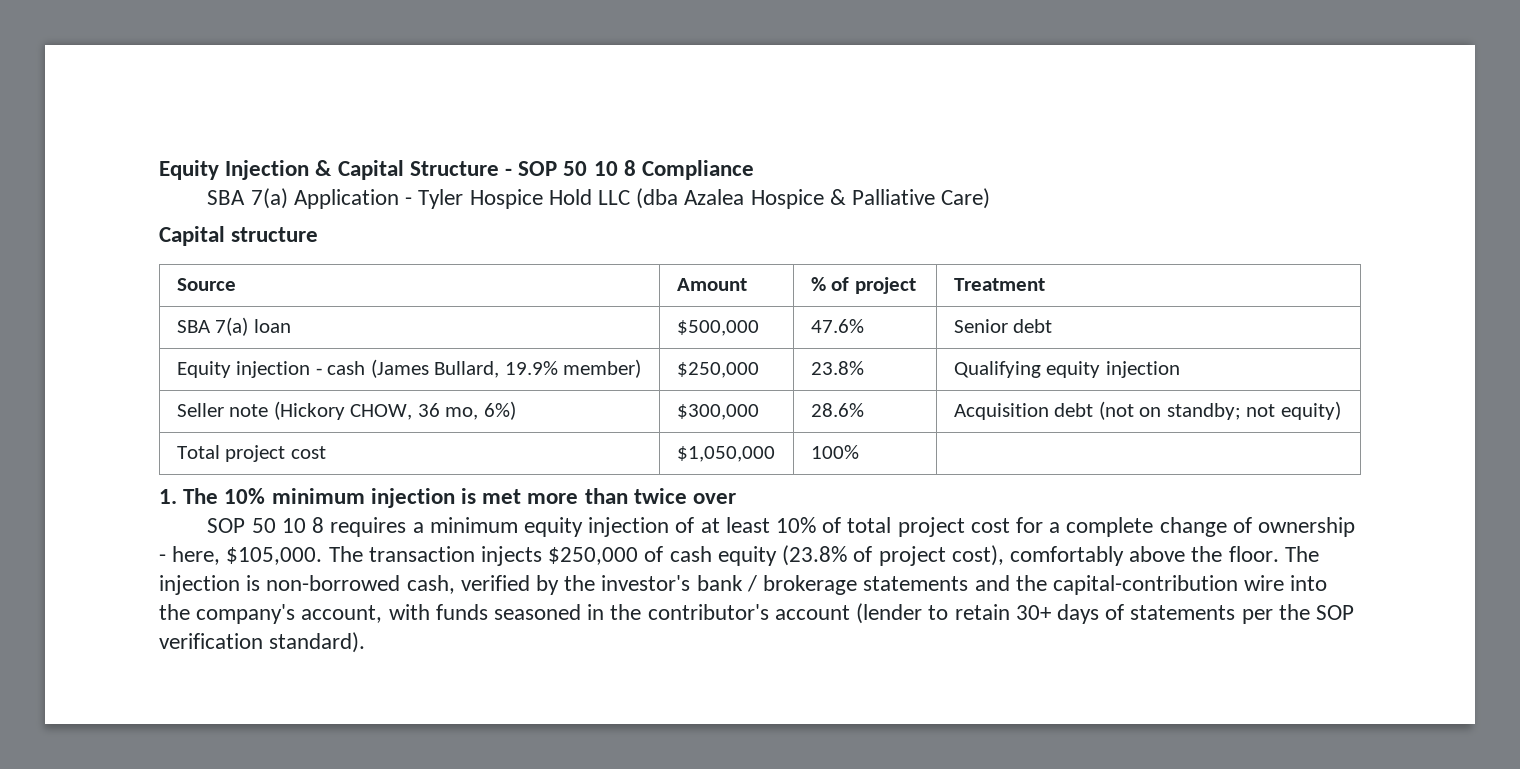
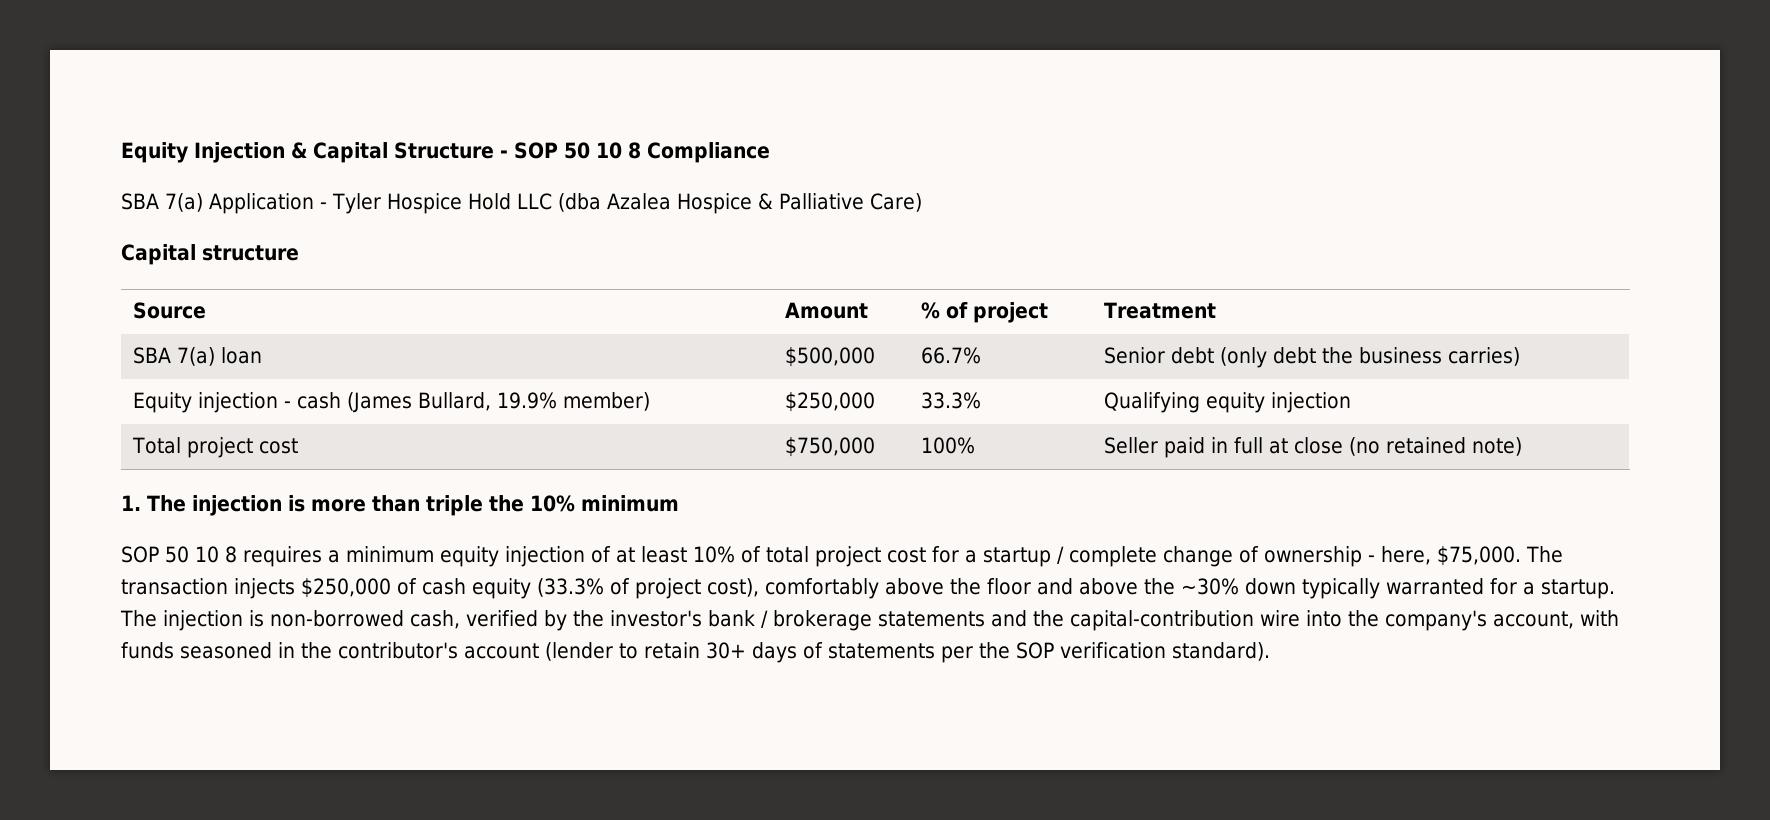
[810,319,864,333] 47.6% -> [920,347,981,364] 66.7%
(1053, 326) none -> [1219,347,1520,368] (only debt the business carries)
[810,361,864,375] 23.8% -> [920,392,981,409] 33.3%
[176,401,516,420] [676,404,759,420] [810,403,864,417] [953,401,1341,420] // Seller note (Hickory CHOW, 36 mo, 6%) | $300,000 | 28.6% | Acquisition debt (not on standby; not equity) -> (1351, 402) none
[676,446,775,462] $1,050,000 -> [784,437,875,457] $750,000
[159,488,737,508] // 1. The 10% minimum injection is met more than twice over -> [1103,437,1522,458] [121,495,679,516] Seller paid in full at close (no retained note) // 1. The injection is more than triple the 10% minimum
(1061, 527) none -> [983,546,1064,567] startup /
[226,547,323,565] $105,000. -> [1437,546,1521,566] $75,000.
[782,545,848,566] (23.8% -> [537,578,604,597] (33.3%
[1228,546,1279,562] floor. -> [987,578,1615,599] floor and above the ~30% down typically warranted for a startup.

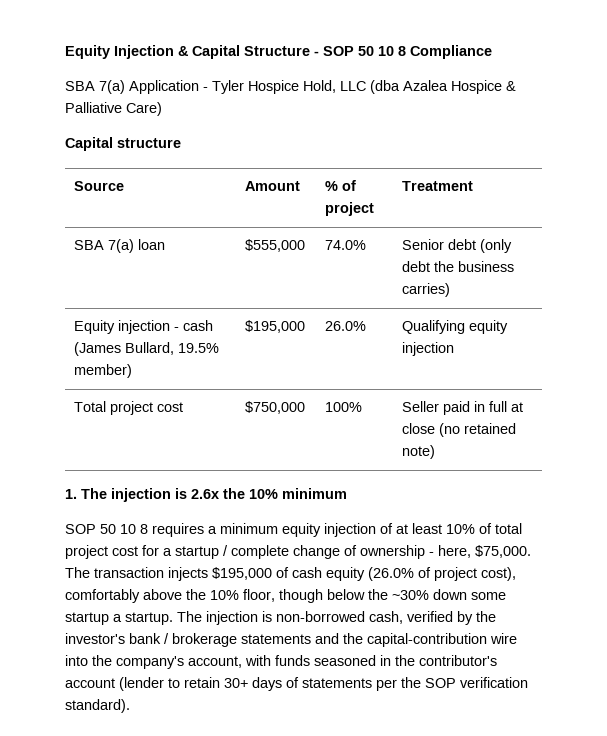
[467,193,511,210] Hold -> [303,80,336,93] Hold,
[784,347,875,367] [920,347,981,364] $500,000 | 66.7% -> [245,239,306,252] [325,240,367,250] $555,000 | 74.0%
[496,392,557,409] 19.9% -> [178,343,220,353] 19.5%
[784,392,875,412] [920,392,981,409] $250,000 | 33.3% -> [245,320,306,333] [325,321,367,331] $195,000 | 26.0%
[311,495,483,516] more than triple -> [191,489,219,499] 2.6x
[301,578,391,598] $250,000 -> [212,567,272,580] $195,000
[537,578,604,597] (33.3% -> [368,567,414,581] (26.0%
[987,578,1517,599] floor and above the ~30% down typically warranted for -> [210,589,506,603] [65,612,109,625] 10% floor, though below the ~30% down some startup

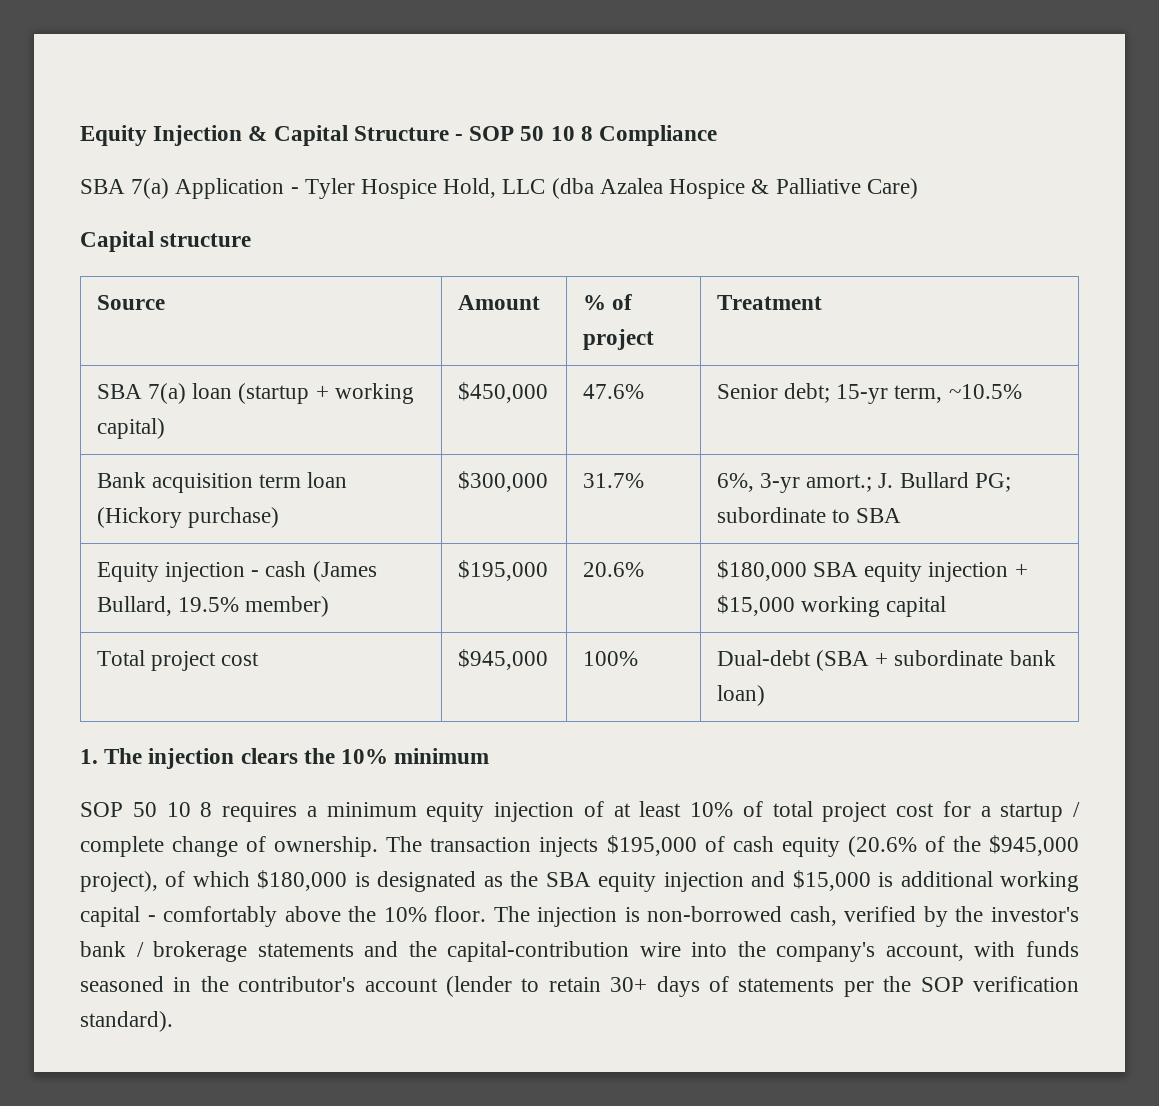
[245,239,306,252] [325,240,367,250] [402,239,513,253] [402,261,515,272] [402,283,451,297] | $555,000 | 74.0% | Senior debt (only debt the business carries) -> [238,383,414,404] [96,418,165,439] [457,382,548,403] [582,384,644,399] [716,383,1022,404] [96,472,348,493] [96,507,280,528] [457,471,548,492] [582,473,644,488] [716,472,1011,493] [716,507,902,523] (startup + working capital) | $450,000 | 47.6% | Senior debt; 15-yr term, ~10.5% // Bank acquisition term loan (Hickory purchase) | $300,000 | 31.7% | 6%, 3-yr amort.; J. Bullard PG; subordinate to SBA
[325,321,367,331] [402,320,509,334] [402,342,455,356] 26.0% | Qualifying equity injection -> [582,562,644,577] [716,560,1028,582] [716,595,947,617] 20.6% | $180,000 SBA equity injection + $15,000 working capital
[245,401,306,414] $750,000 -> [457,649,548,670] $945,000
[402,401,524,415] [402,423,517,437] [402,445,436,459] Seller paid in full at close (no retained note) -> [716,650,1056,671] [716,685,765,706] Dual-debt (SBA + subordinate bank loan)
[175,488,219,499] is 2.6x -> [240,748,298,764] clears
[360,545,531,559] ownership - here, $75,000. -> [274,836,379,857] ownership.
[368,567,516,581] [65,589,506,603] [65,612,173,625] (26.0% of project cost), comfortably above the 10% floor, though below the ~30% down some startup a startup. -> [847,835,1079,857] [80,870,1079,892] [80,906,487,927] (20.6% of the $945,000 project), of which $180,000 is designated as the SBA equity injection and $15,000 is additional working capital - comfortably above the 10% floor.

